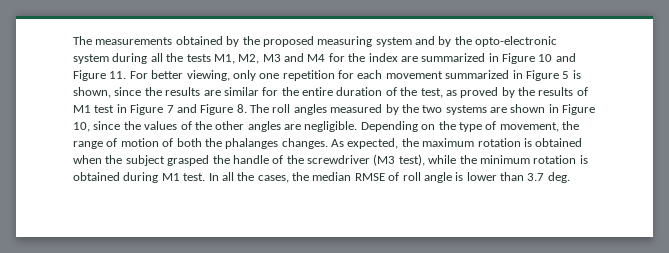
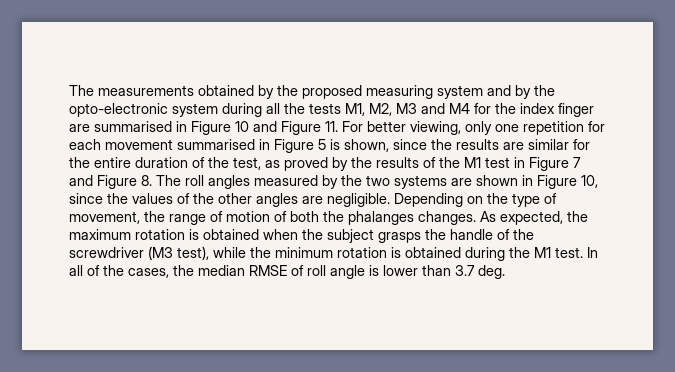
[400,53,486,62] are summarized -> [558,103,594,117] [69,121,172,132] finger are summarised
[445,70,510,79] summarized -> [177,139,255,150] summarised
(588, 91) none -> [439,157,460,168] the
[167,155,210,166] grasped -> [378,232,421,243] grasps
(159, 177) none -> [509,247,530,258] the
(234, 176) none -> [87,265,100,276] of

